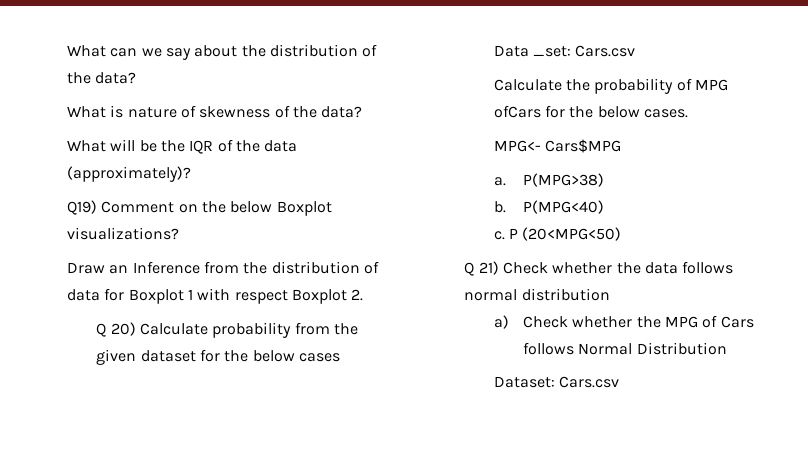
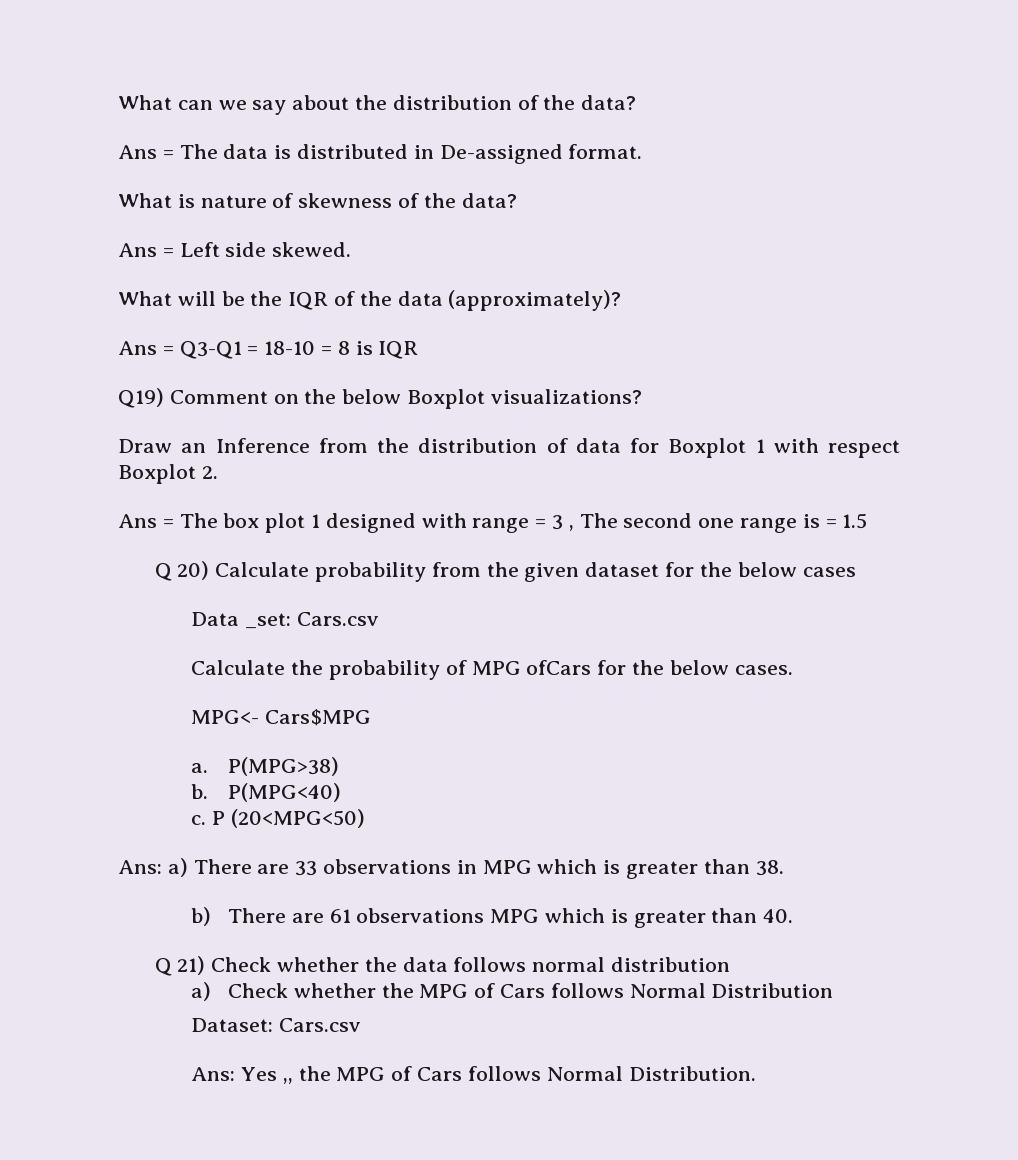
(137, 78) none -> [118,144,643,164] // Ans = The data is distributed in De-assigned format.
(363, 112) none -> [118,242,352,257] // Ans = Left side skewed.
(191, 174) none -> [118,341,419,359] // Ans = Q3-Q1 = 18-10 = 8 is IQR
(364, 295) none -> [118,513,868,533] // Ans = The box plot 1 designed with range = 3 , The second one range is = 1.5
(622, 234) none -> [118,858,784,879] [191,907,794,928] // Ans: a) There are 33 observations in MPG which is greater than 38. // b) There are 61 observations MPG which is greater than 40.
(620, 382) none -> [191,1066,756,1084] // Ans: Yes ,, the MPG of Cars follows Normal Distribution.

